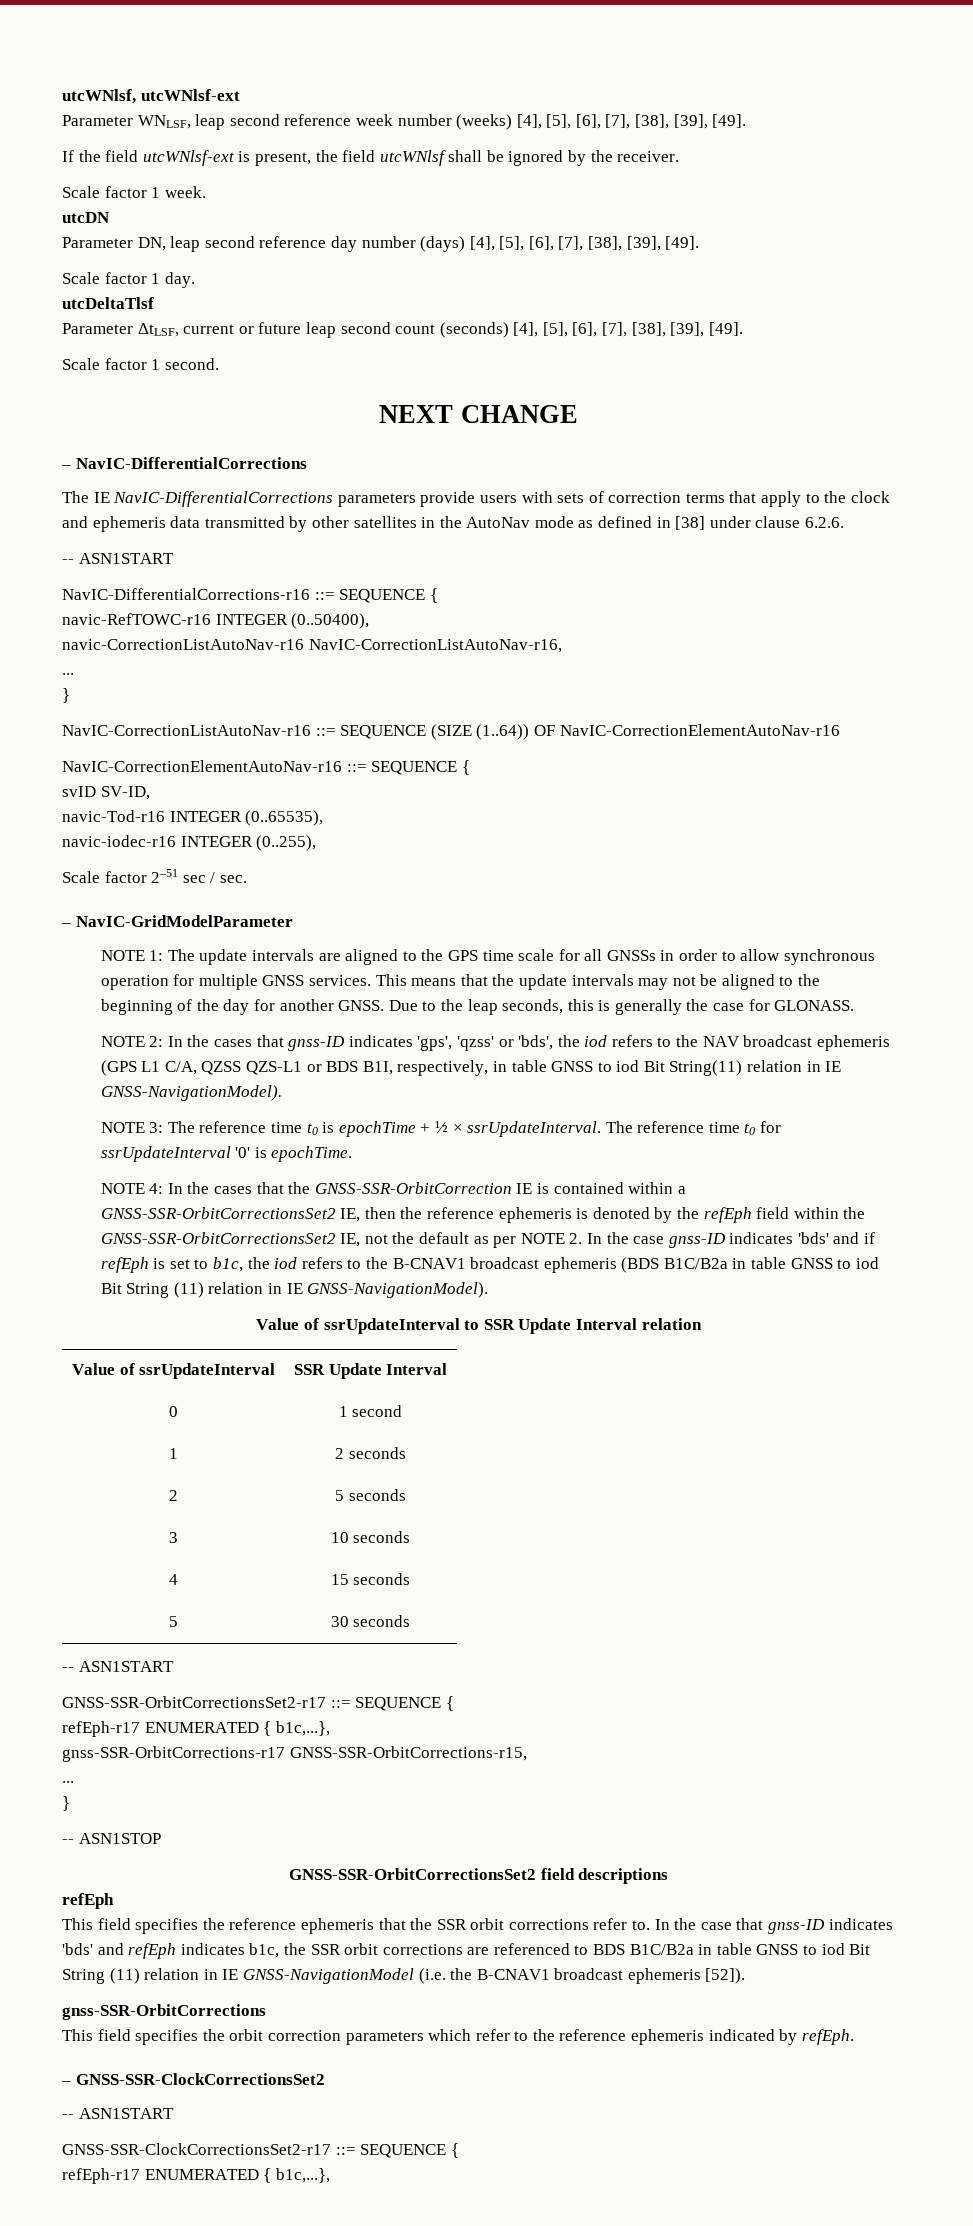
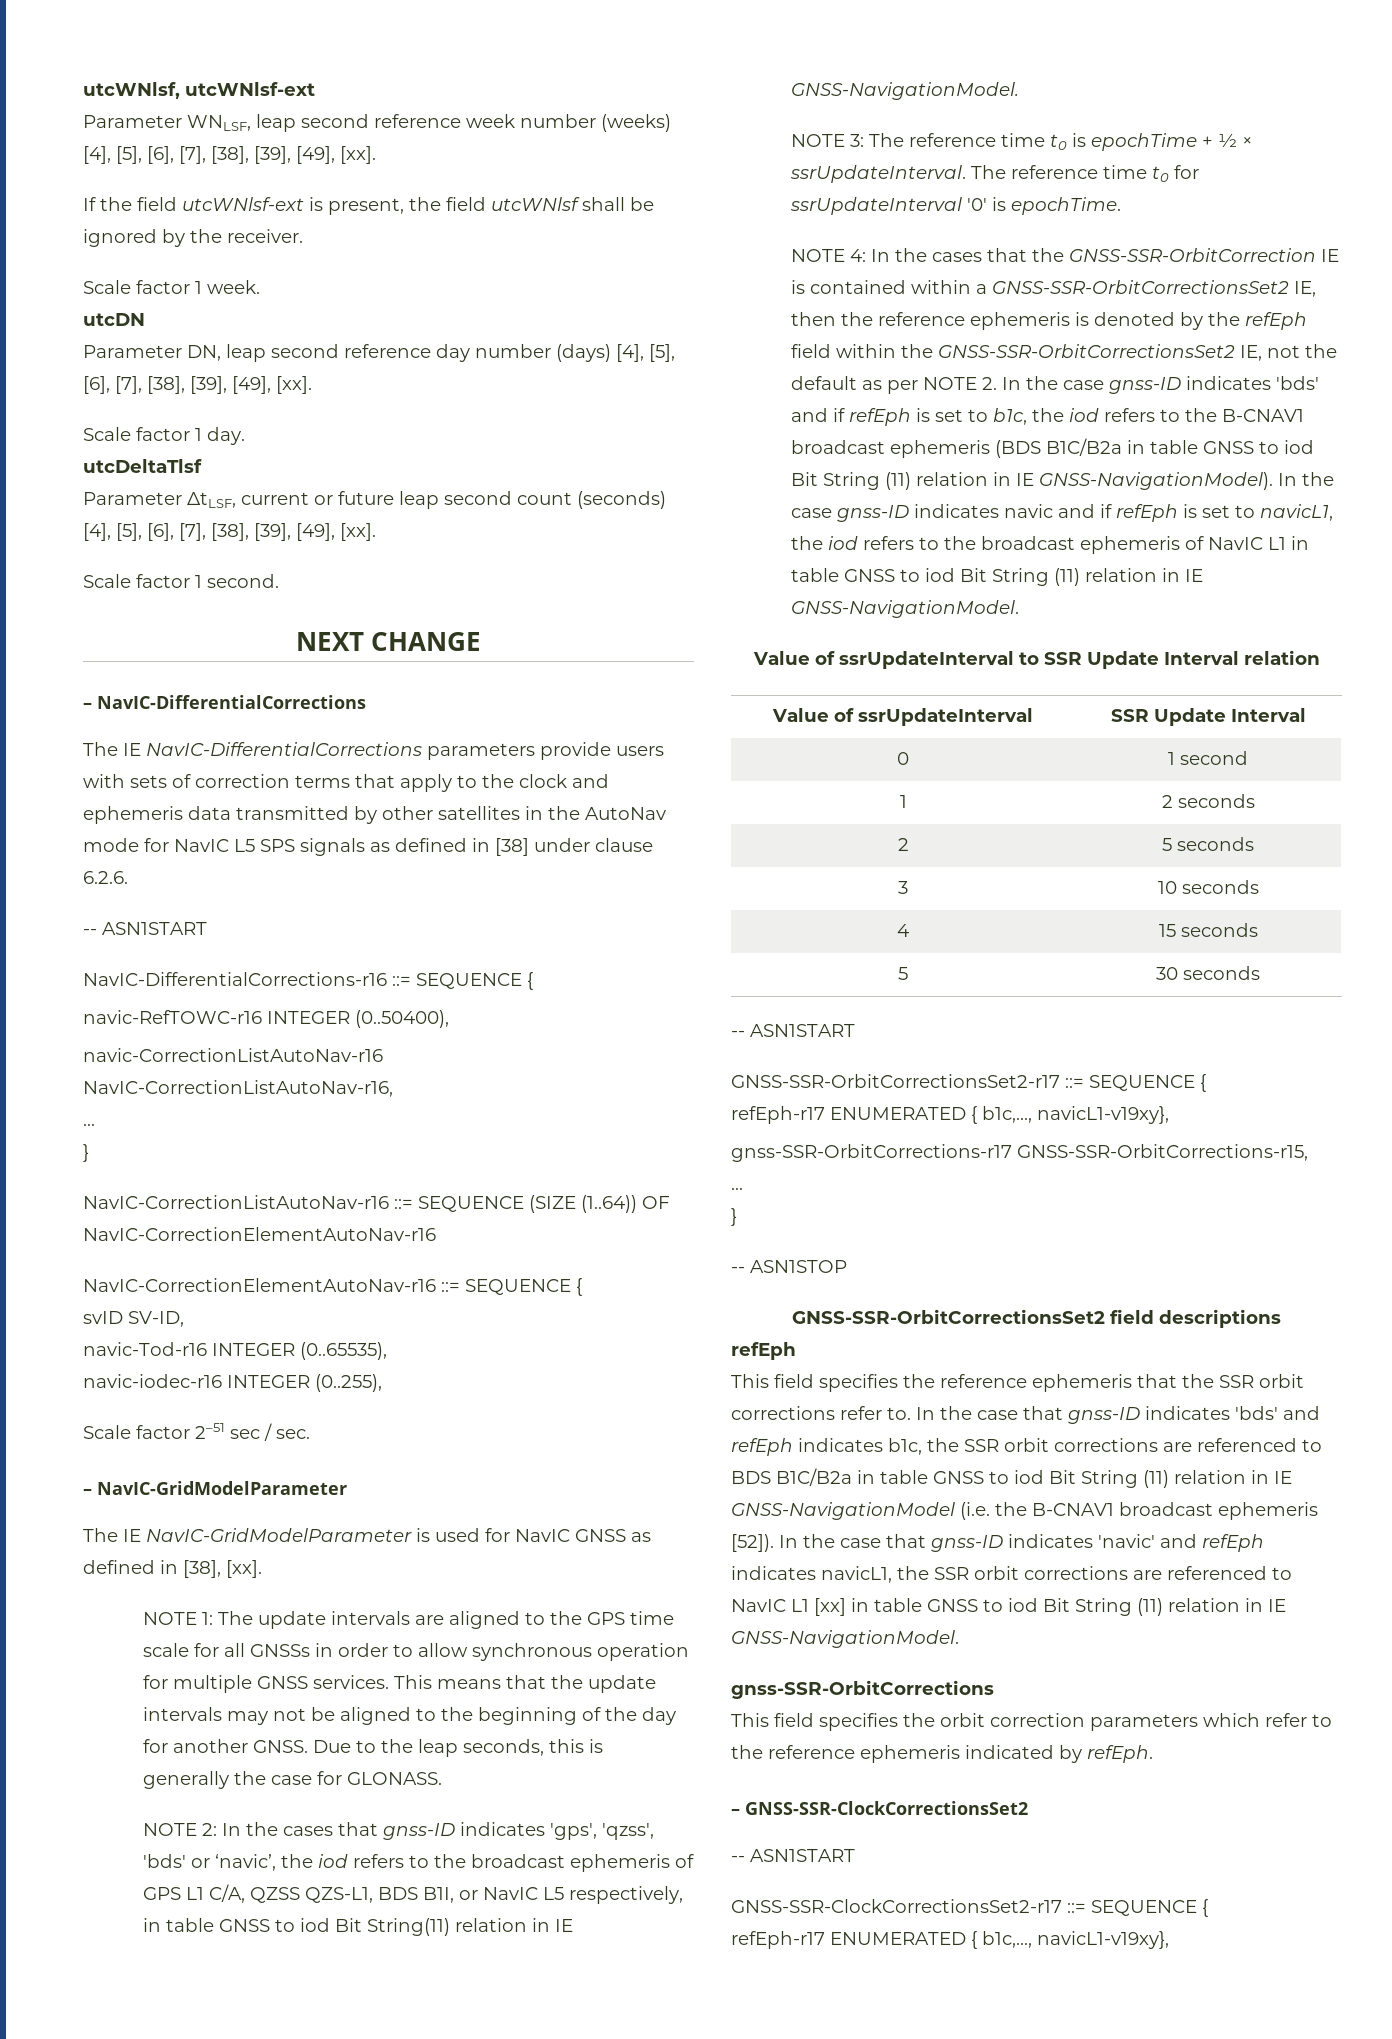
[712,114,747,128] [49]. -> [296,146,376,164] [49], [xx].
[665,236,700,250] [49]. -> [232,376,312,394] [49], [xx].
[708,322,743,336] [49]. -> [296,523,376,541] [49], [xx].
(574, 522) none -> [144,838,365,856] for NavIC L5 SPS signals
(293, 921) none -> [83,1528,651,1542] [83,1560,262,1578] // The IE NavIC-GridModelParameter is used for NavIC GNSS as defined in [38], [xx].
[456,1035,890,1051] [100,1060,137,1076] 'qzss' or 'bds', the iod refers to the NAV broadcast ephemeris (GPS -> [602,1823,655,1840] [143,1854,695,1872] [143,1887,182,1900] 'qzss', 'bds' or ‘navic’, the iod refers to the broadcast ephemeris of GPS
[245,1061,393,1075] QZS-L1 or BDS B1I, -> [305,1887,565,1903] QZS-L1, BDS B1I, or NavIC L5
[100,1085,282,1101] GNSS-NavigationModel). -> [791,82,1020,100] GNSS-NavigationModel.
(489, 1290) none -> [1278,472,1335,486] [791,504,1334,522] [791,536,1310,554] [791,568,1204,586] [791,600,1020,618] In the case gnss-ID indicates navic and if refEph is set to navicL1, the iod refers to the broadcast ephemeris of NavIC L1 in table GNSS to iod Bit String (11) relation in IE GNSS-NavigationModel.
[275,1721,330,1736] b1c,...}, -> [982,1106,1169,1124] b1c,..., navicL1-v19xy},
(746, 1976) none -> [779,1534,1264,1552] [731,1566,1292,1583] [731,1598,1286,1616] [731,1630,959,1648] In the case that gnss-ID indicates 'navic' and refEph indicates navicL1, the SSR orbit corrections are referenced to NavIC L1 [xx] in table GNSS to iod Bit String (11) relation in IE GNSS-NavigationModel.
[275,2168,330,2183] b1c,...}, -> [982,1931,1169,1949] b1c,..., navicL1-v19xy},

